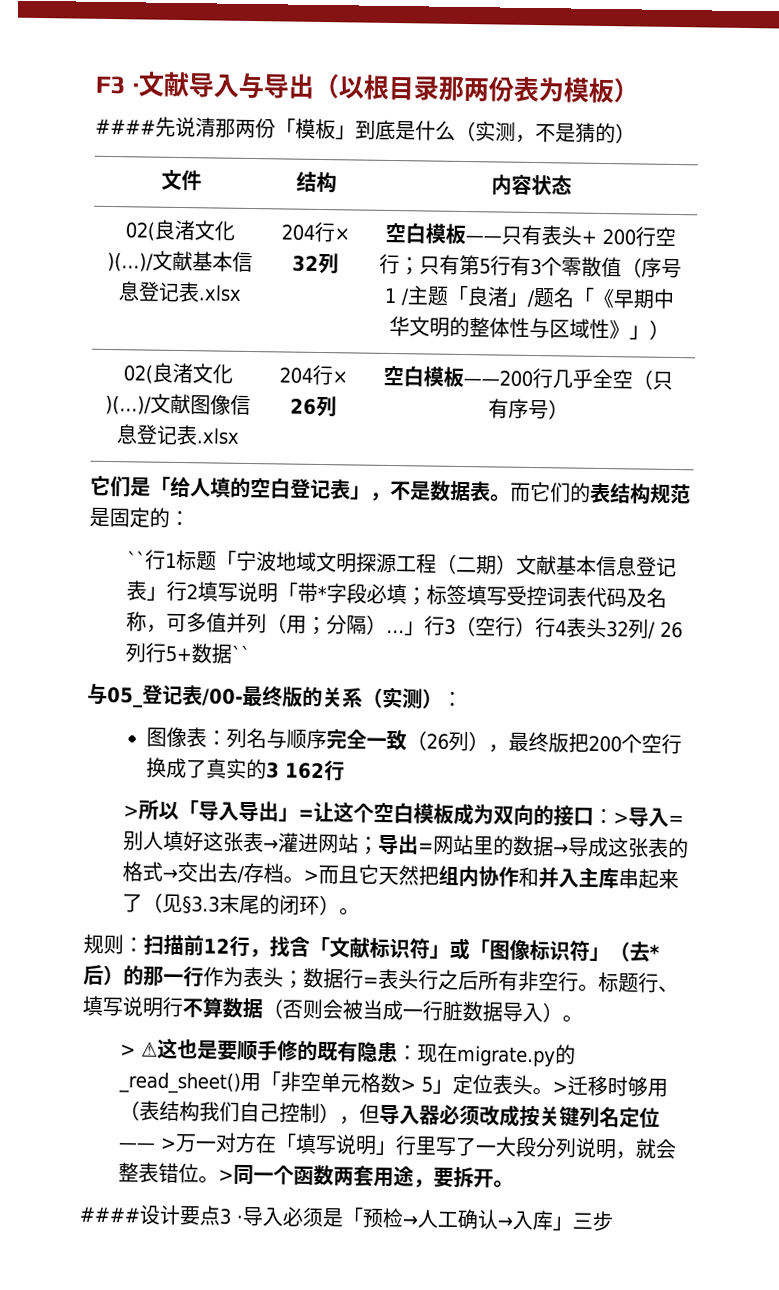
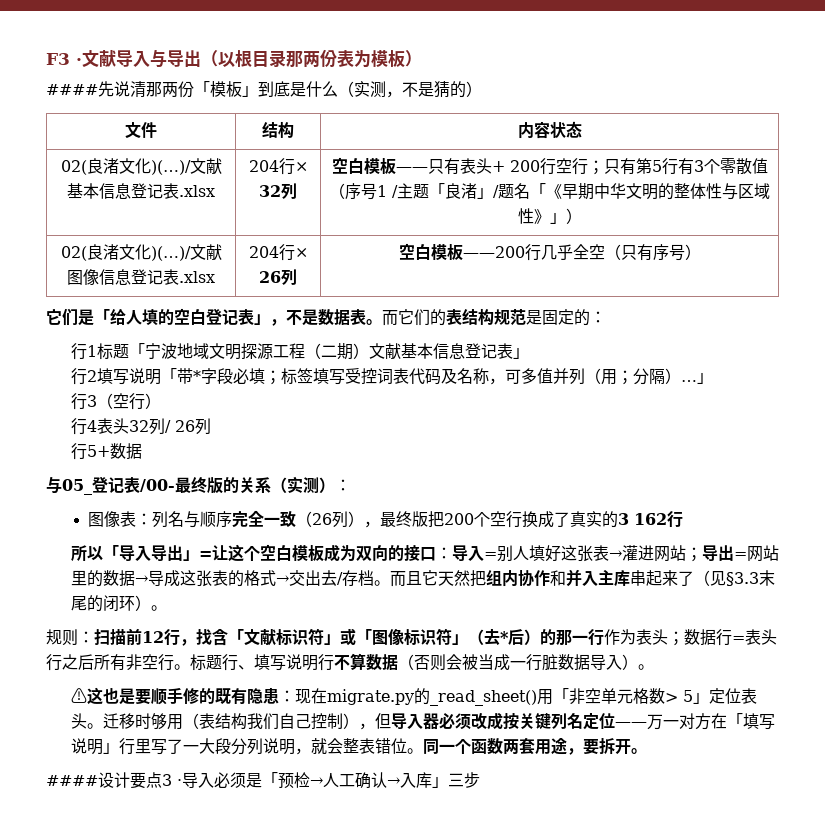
[126,551,146,568] `` -> (606, 317) none
(167, 593) none -> (529, 353) //
(425, 628) none -> (713, 378) //
(536, 627) none -> (161, 401) //
(147, 652) none -> (211, 426) //
[230,645,250,663] `` -> (142, 451) none
[122,805,139,818] > -> (684, 519) none
[612,812,629,825] > -> (452, 553) none
[302,869,319,883] > -> (390, 583) none
[119,1044,136,1057] > -> (654, 667) none
[551,1081,568,1094] > -> (103, 726) none
[159,1137,177,1151] > -> (647, 724) none
[217,1169,234,1182] > -> (423, 751) none

